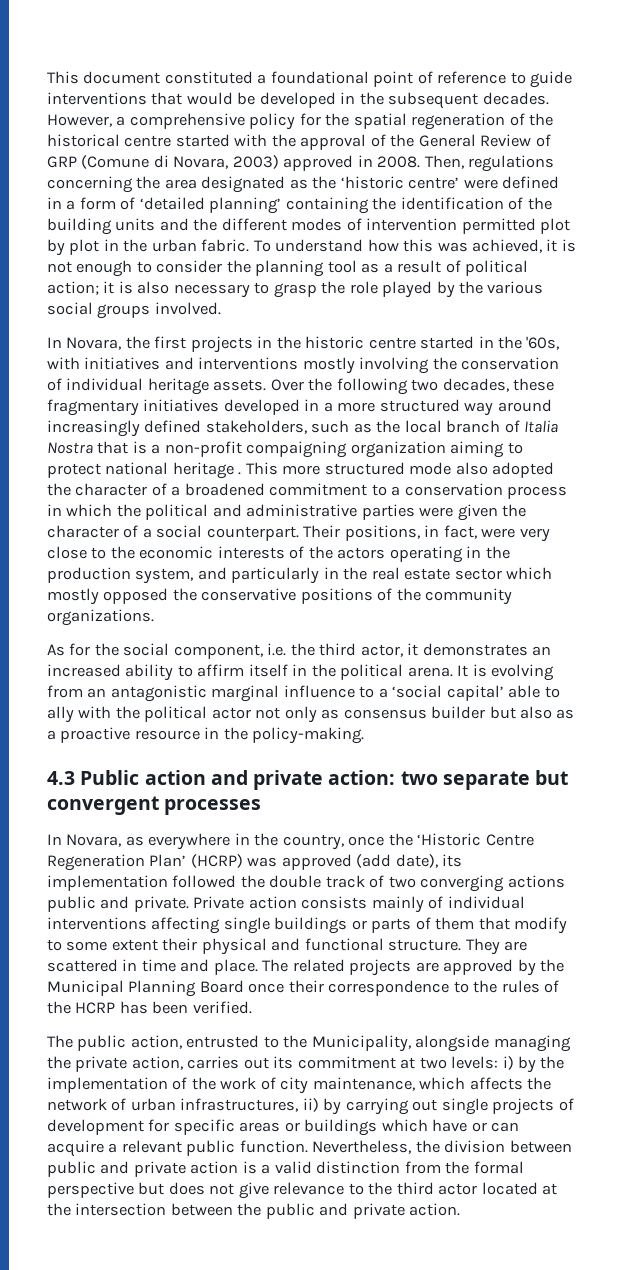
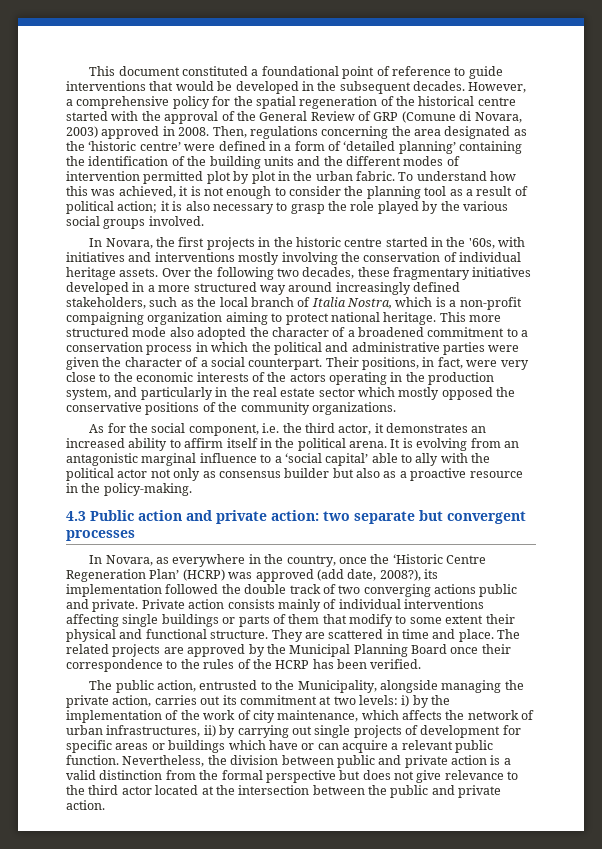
[47,441,129,454] Nostra that -> [347,297,433,309] Nostra, which
[172,462,242,479] heritage . -> [383,312,437,325] heritage.
[395,854,438,868] date), -> [347,569,421,581] date, 2008?),

